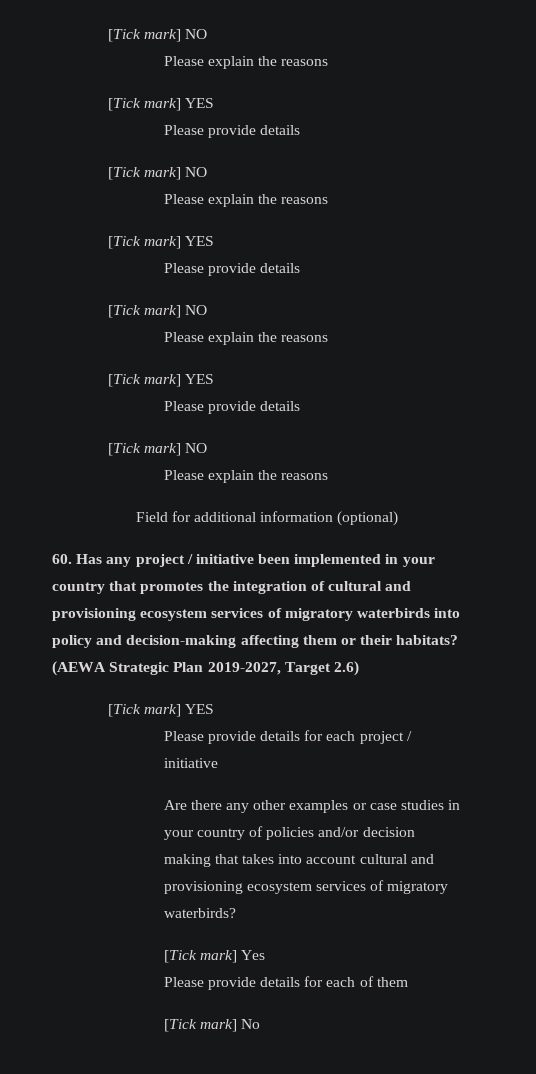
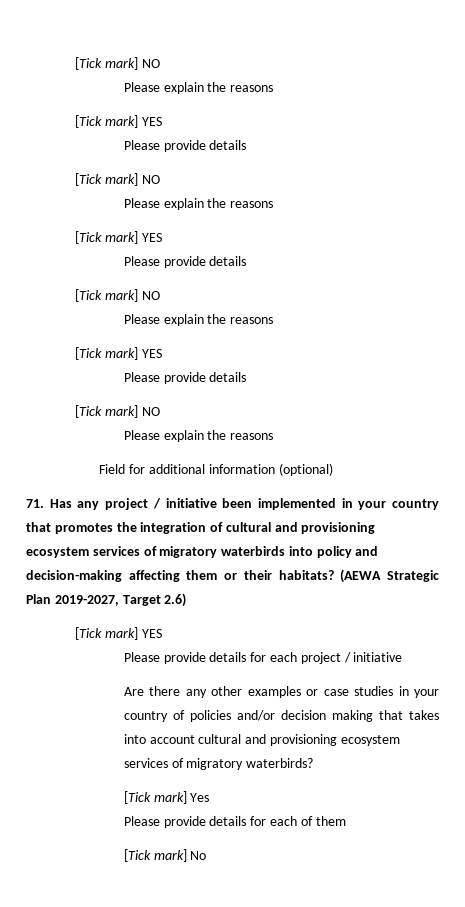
[52,554,72,564] 60. -> [26,499,44,508] 71.

